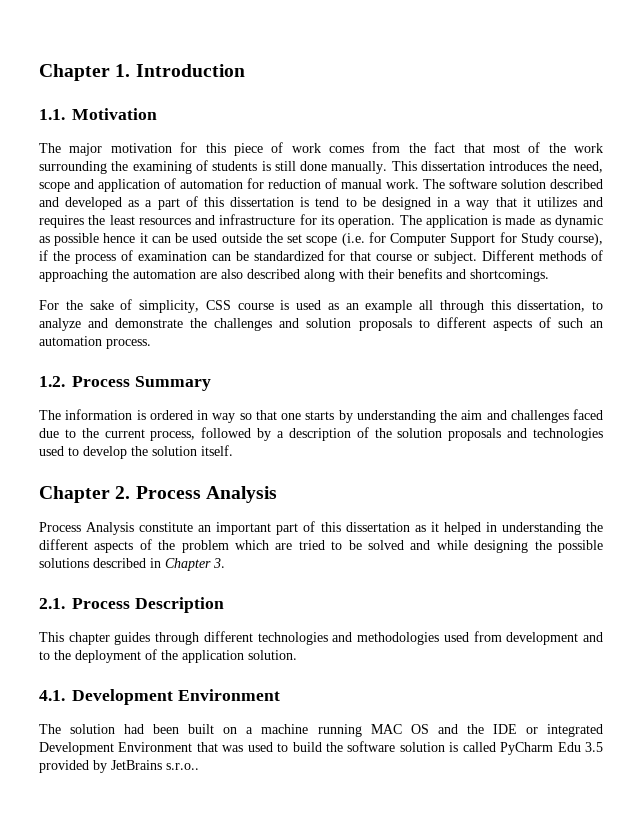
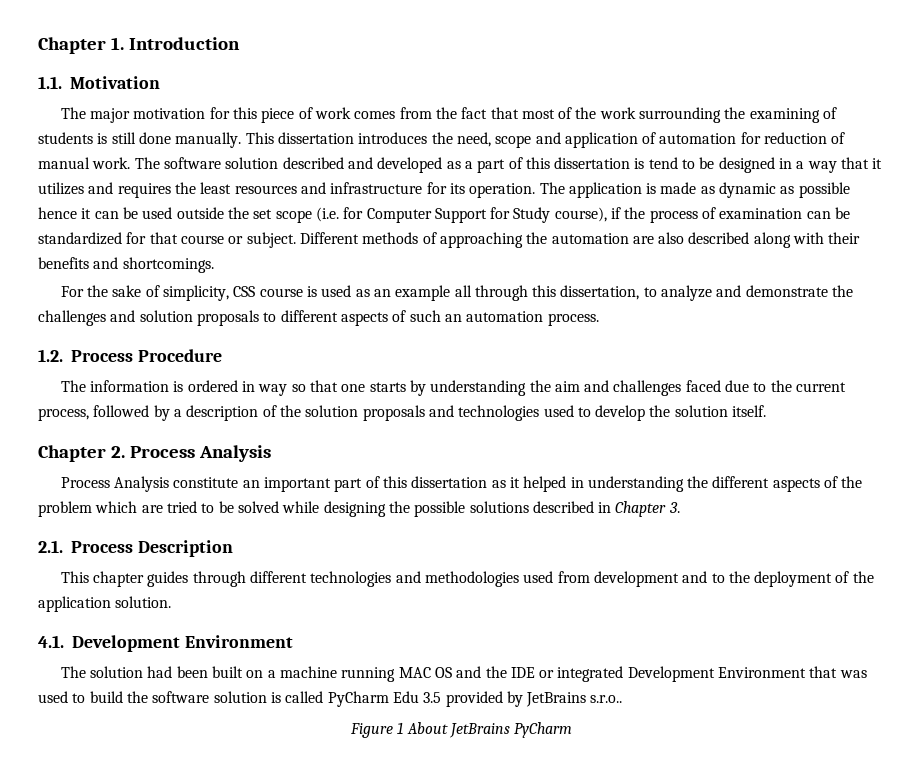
[134,376,211,391] Summary -> [137,349,222,362] Procedure
[410,540,431,550] and -> (279, 507) none
(199, 766) none -> [349,722,573,738] // Figure 1 About JetBrains PyCharm

